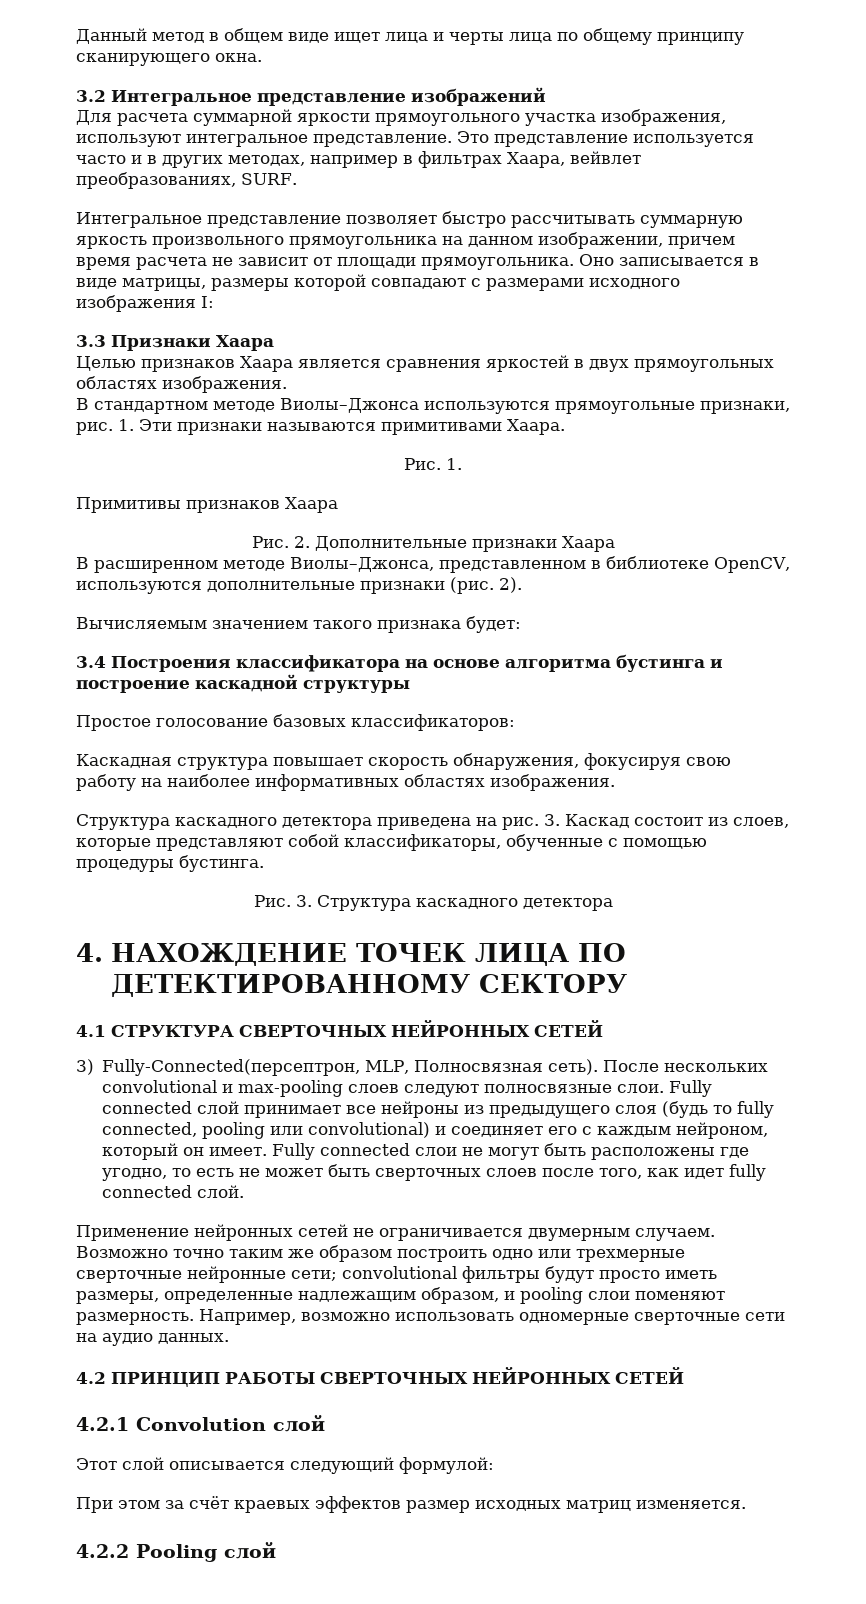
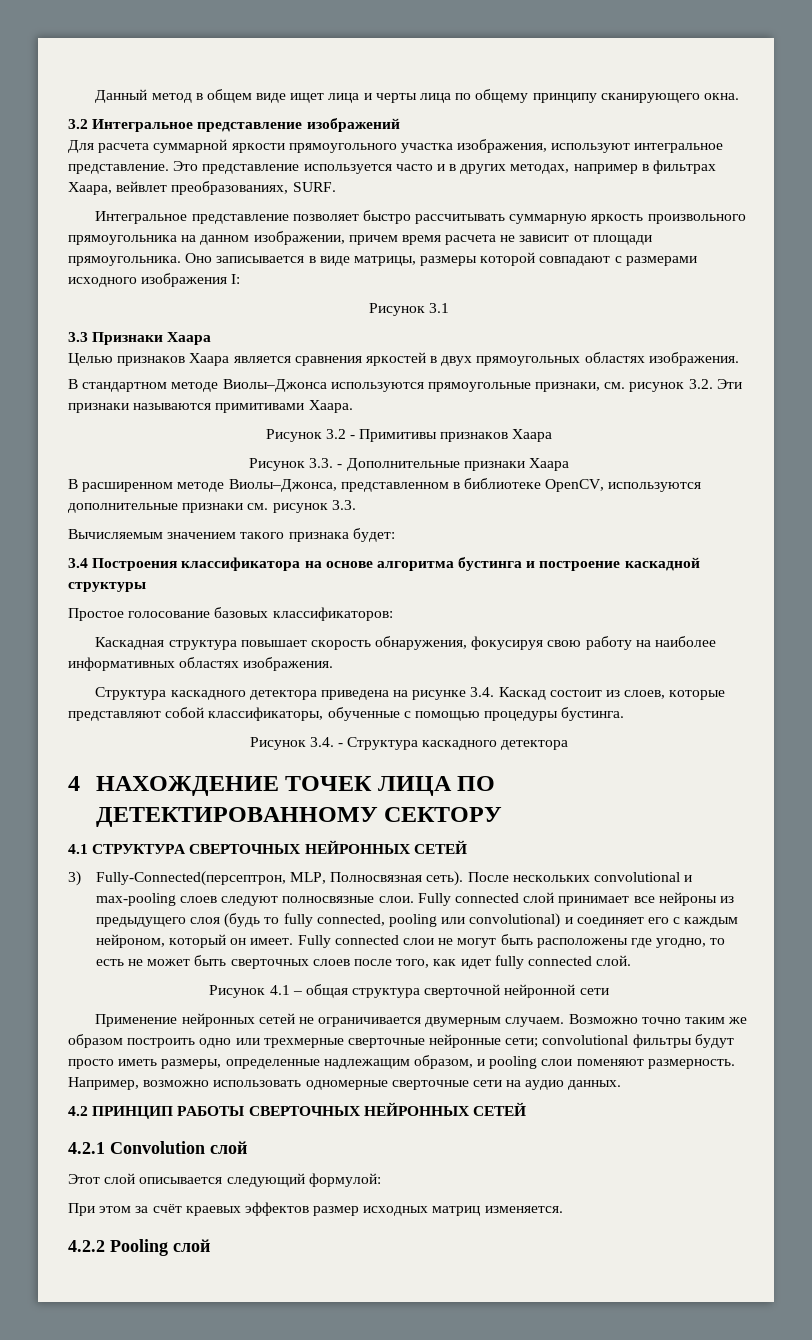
(214, 302) none -> [368,303,450,316] // Рисунок 3.1
[76,419,134,435] рис. 1. -> [604,379,713,392] см. рисунок 3.2.
[404,458,462,470] Рис. 1. // -> [265,429,355,442] Рисунок 3.2 -
[251,536,310,548] Рис. 2. -> [249,458,343,471] Рисунок 3.3. -
[450,577,522,594] (рис. 2). -> [247,500,356,513] см. рисунок 3.3.
[502,814,560,830] рис. 3. -> [412,687,495,700] рисунке 3.4.
[253,895,312,907] Рис. 3. -> [249,737,343,750] Рисунок 3.4. -
[76,943,103,962] 4. -> [68,776,80,791] 4
(245, 1191) none -> [209,984,609,998] // Рисунок 4.1 – общая структура сверточной нейронной сети

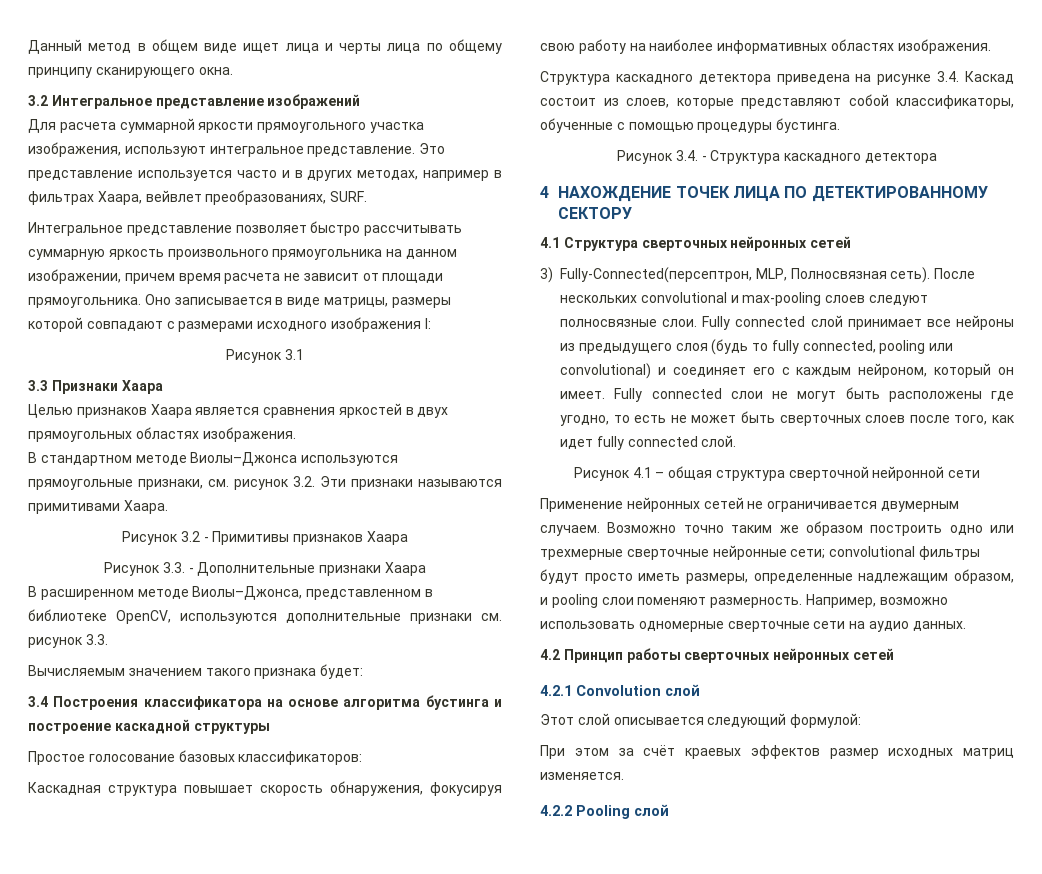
[92,840,467,854] СТРУКТУРА СВЕРТОЧНЫХ НЕЙРОННЫХ СЕТЕЙ -> [563,236,852,251] Структура сверточных нейронных сетей
[92,1102,526,1119] ПРИНЦИП РАБОТЫ СВЕРТОЧНЫХ НЕЙРОННЫХ СЕТЕЙ -> [563,648,894,663] Принцип работы сверточных нейронных сетей

